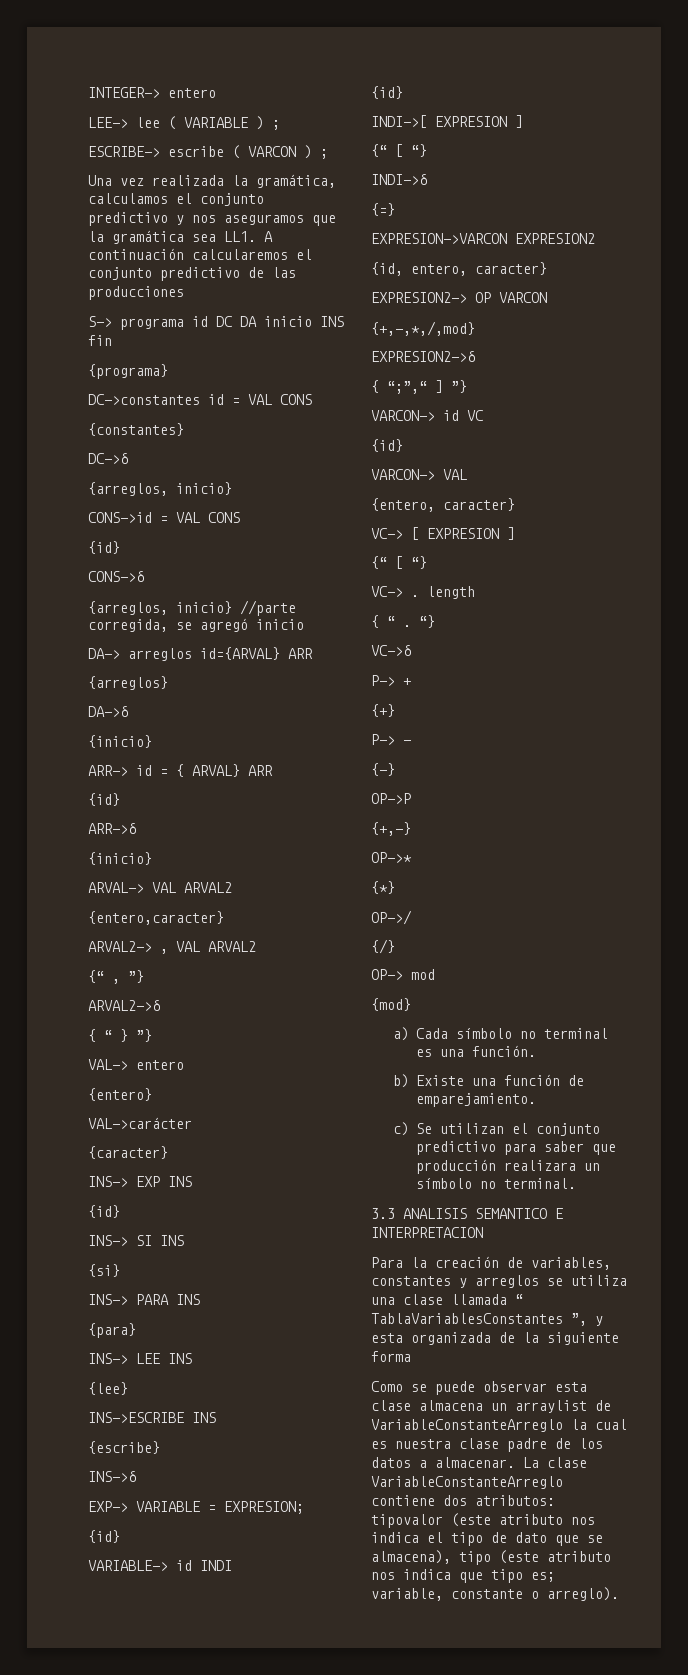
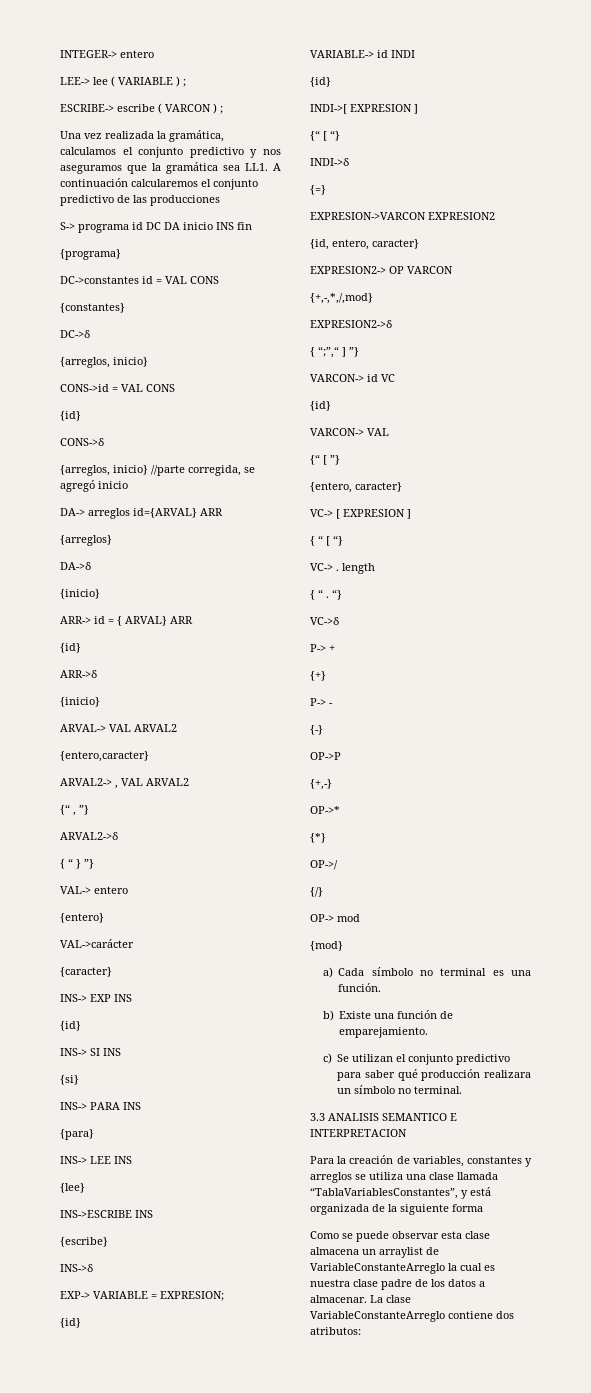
(467, 474) none -> [310,454,340,465] // {“ [ ”}
[371,556,387,569] {“ -> [310,535,323,546] { “
[591,1144,616,1155] que -> [397,1069,418,1081] qué
[515,1294,523,1305] [371,1313,603,1326] [371,1333,403,1343] “ TablaVariablesConstantes ”, y esta -> [310,1187,491,1199] “TablaVariablesConstantes”, y está
[371,1513,595,1528] [371,1532,603,1546] [371,1550,611,1565] [371,1569,555,1583] [371,1587,619,1601] tipovalor (este atributo nos indica el tipo de dato que se almacena), tipo (este atributo nos indica que tipo es; variable, constante o arreglo). -> (361, 1331) none

